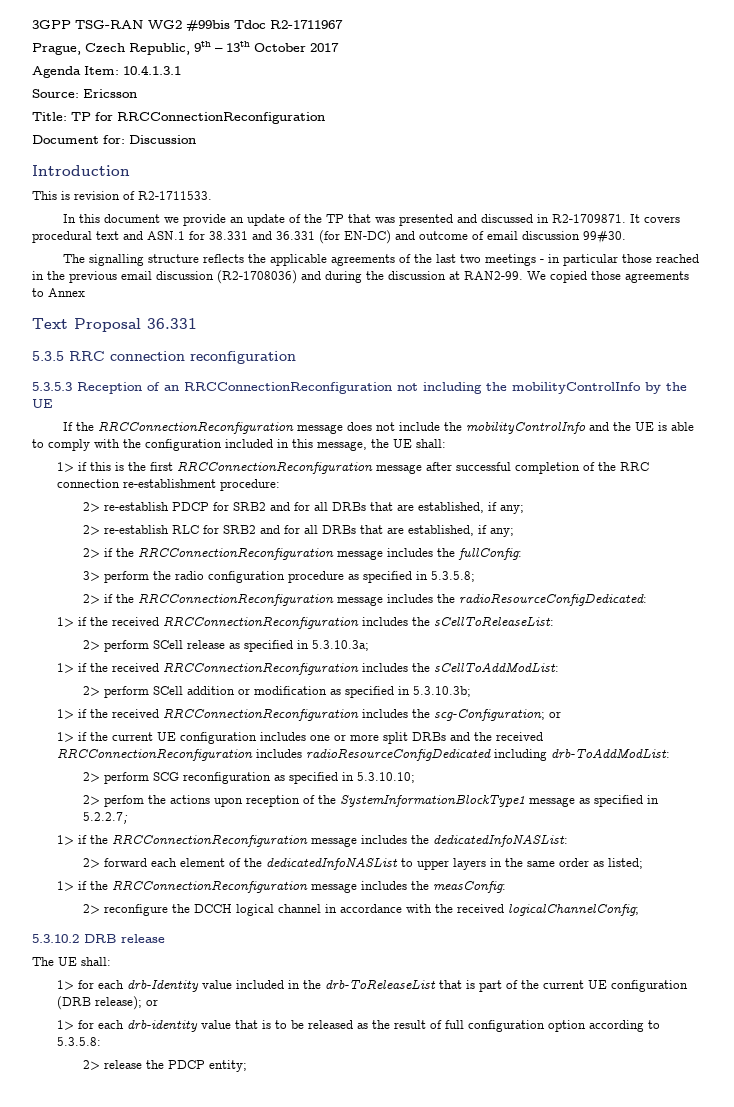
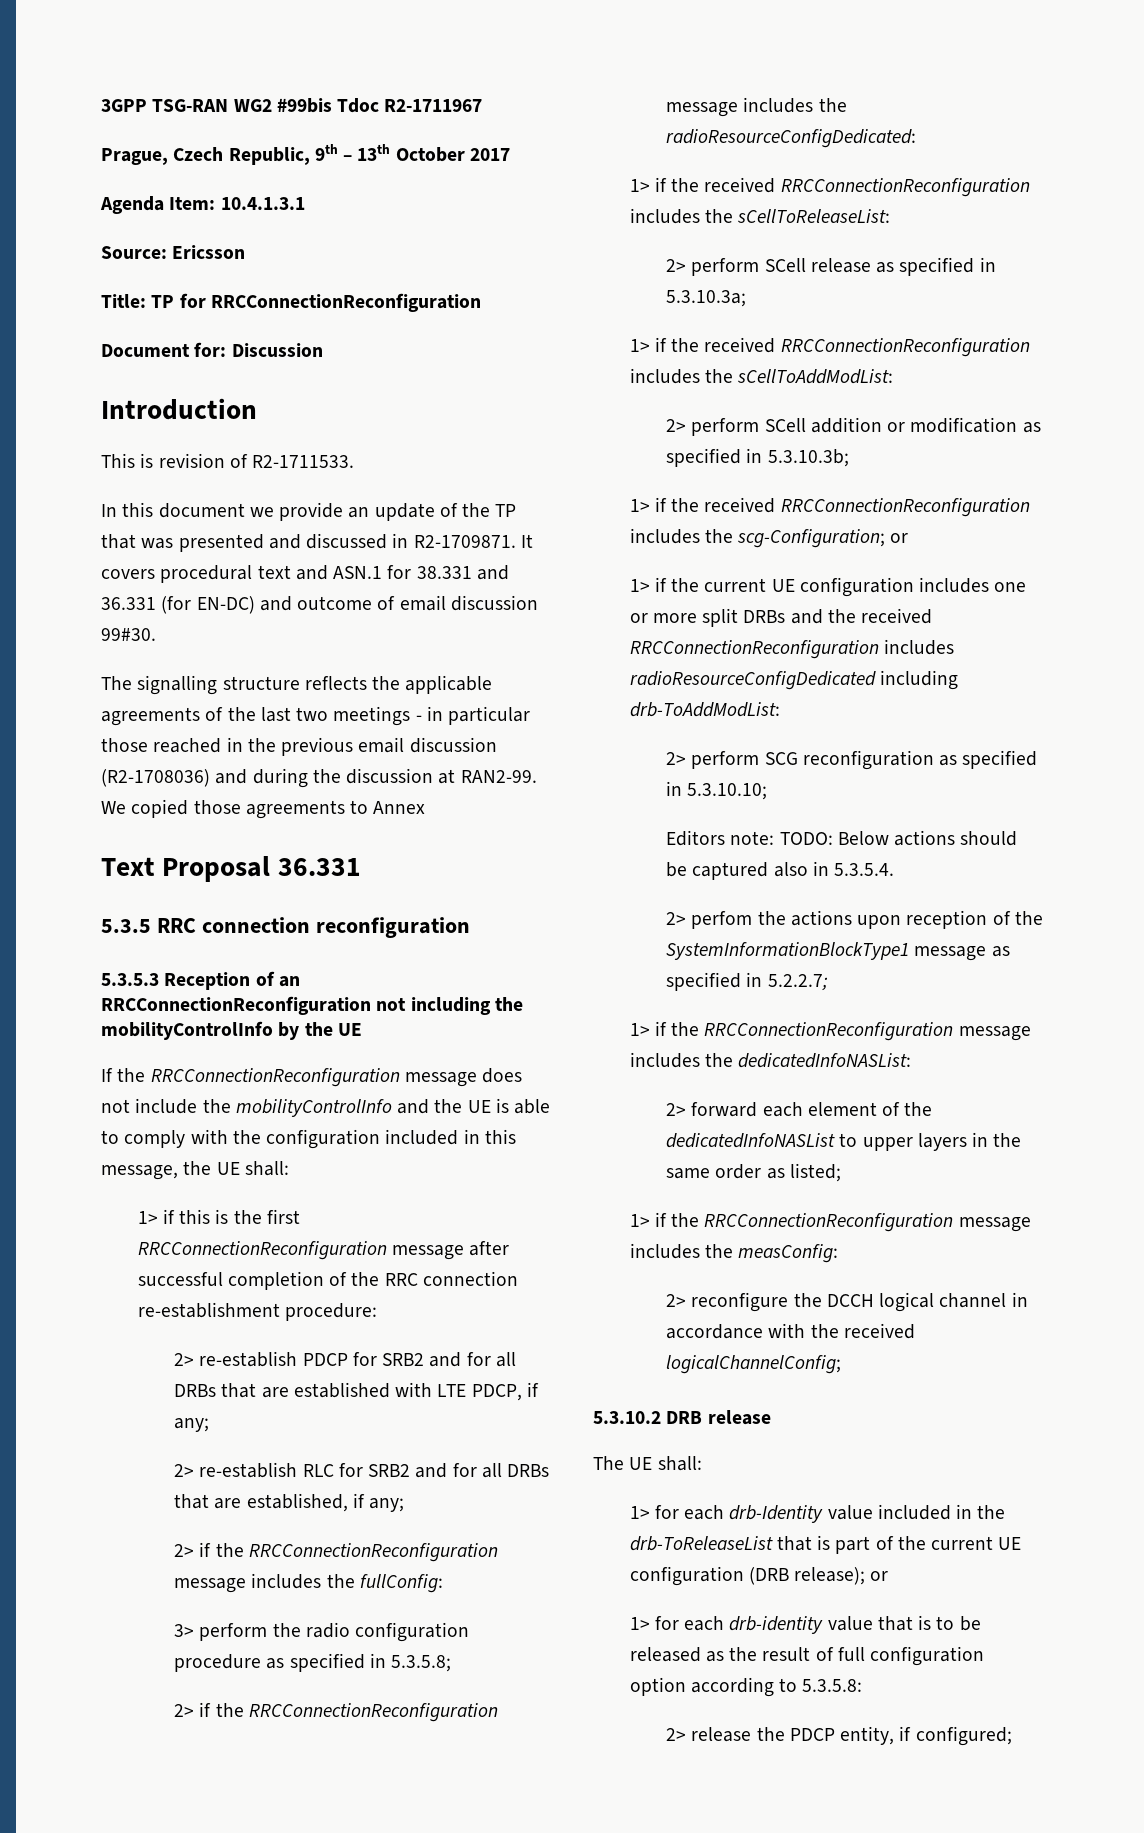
[417,502,484,513] established, -> [293,1382,522,1401] established with LTE PDCP,
(415, 777) none -> [665,830,1018,846] [665,861,895,880] // Editors note: TODO: Below actions should be captured also in 5.3.5.4.
[208,1060,247,1072] entity; -> [840,1726,1012,1746] entity, if configured;

